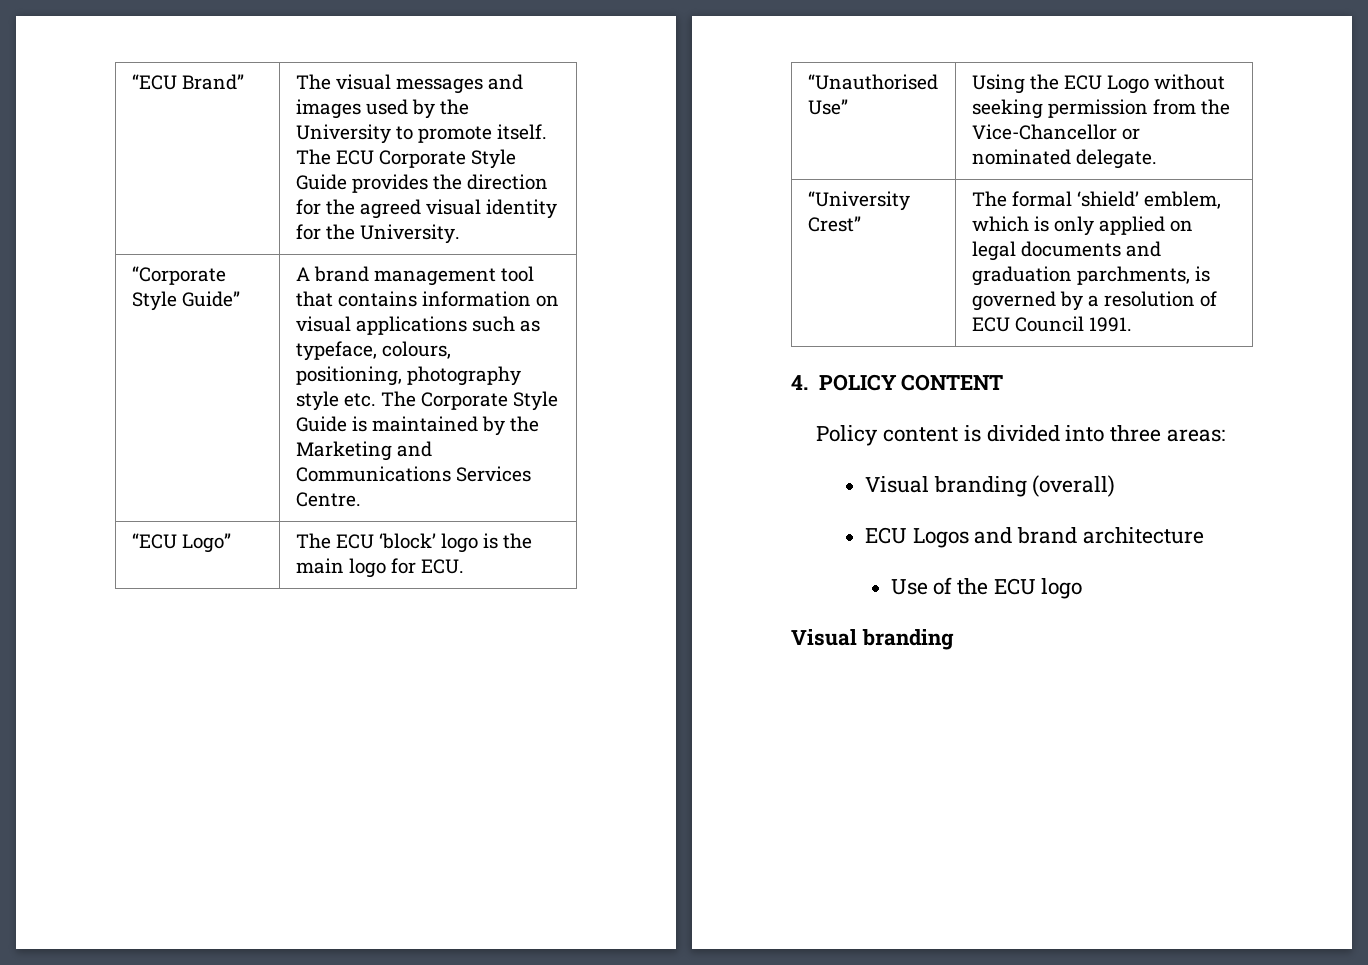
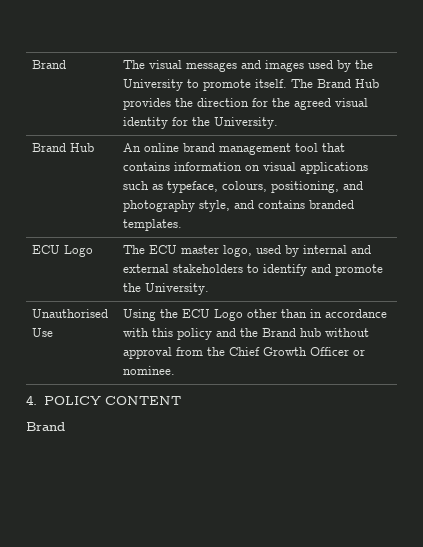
[131,74,244,90] “ECU Brand” -> [31,60,66,69] Brand
[335,149,516,169] [295,174,347,190] ECU Corporate Style Guide -> [316,79,379,88] Brand Hub
[131,266,226,285] [131,291,240,311] [295,267,310,281] “Corporate Style Guide” | A -> [31,143,94,152] [122,143,179,152] Brand Hub | An online
[406,366,521,386] [295,391,559,411] [295,416,540,436] [295,441,432,461] [295,466,531,482] [295,492,361,507] [131,533,231,553] [295,533,533,553] [295,558,464,578] [807,74,938,90] [807,99,848,115] [971,74,1226,94] [971,99,1230,119] [971,124,1140,140] [971,149,1157,169] [807,191,910,211] [807,216,861,232] [971,191,1221,209] [971,216,1194,236] [971,241,1161,261] [971,266,1210,286] [971,291,1218,311] [971,316,1132,332] [791,374,1004,391] [816,425,1225,446] [865,475,1116,497] [865,527,1204,548] [890,577,1083,599] [791,629,954,650] photography style etc. The Corporate Style Guide is maintained by the Marketing and Communications Services Centre. // “ECU Logo” | The ECU ‘block’ logo is the main logo for ECU. // “Unauthorised Use” | Using the ECU Logo without seeking permission from the Vice-Chancellor or nominated delegate. // “University Crest” | The formal ‘shield’ emblem, which is only applied on legal documents and graduation parchments, is governed by a resolution of ECU Council 1991. // 4. POLICY CONTENT // Policy content is divided into three areas: // Visual branding (overall) // ECU Logos and brand architecture // Use of the ECU logo // Visual branding -> [342,181,363,190] [122,200,354,212] [122,219,182,231] [31,245,93,257] [122,245,371,257] [122,264,383,276] [122,283,209,295] [31,309,108,318] [31,328,53,337] [122,309,387,321] [122,328,369,340] [122,347,365,359] [122,366,175,375] [26,395,181,405] [26,422,65,431] and photography style, and contains branded templates. // ECU Logo | The ECU master logo, used by internal and external stakeholders to identify and promote the University. // Unauthorised Use | Using the ECU Logo other than in accordance with this policy and the Brand hub without approval from the Chief Growth Officer or nominee. // 4. POLICY CONTENT // Brand

